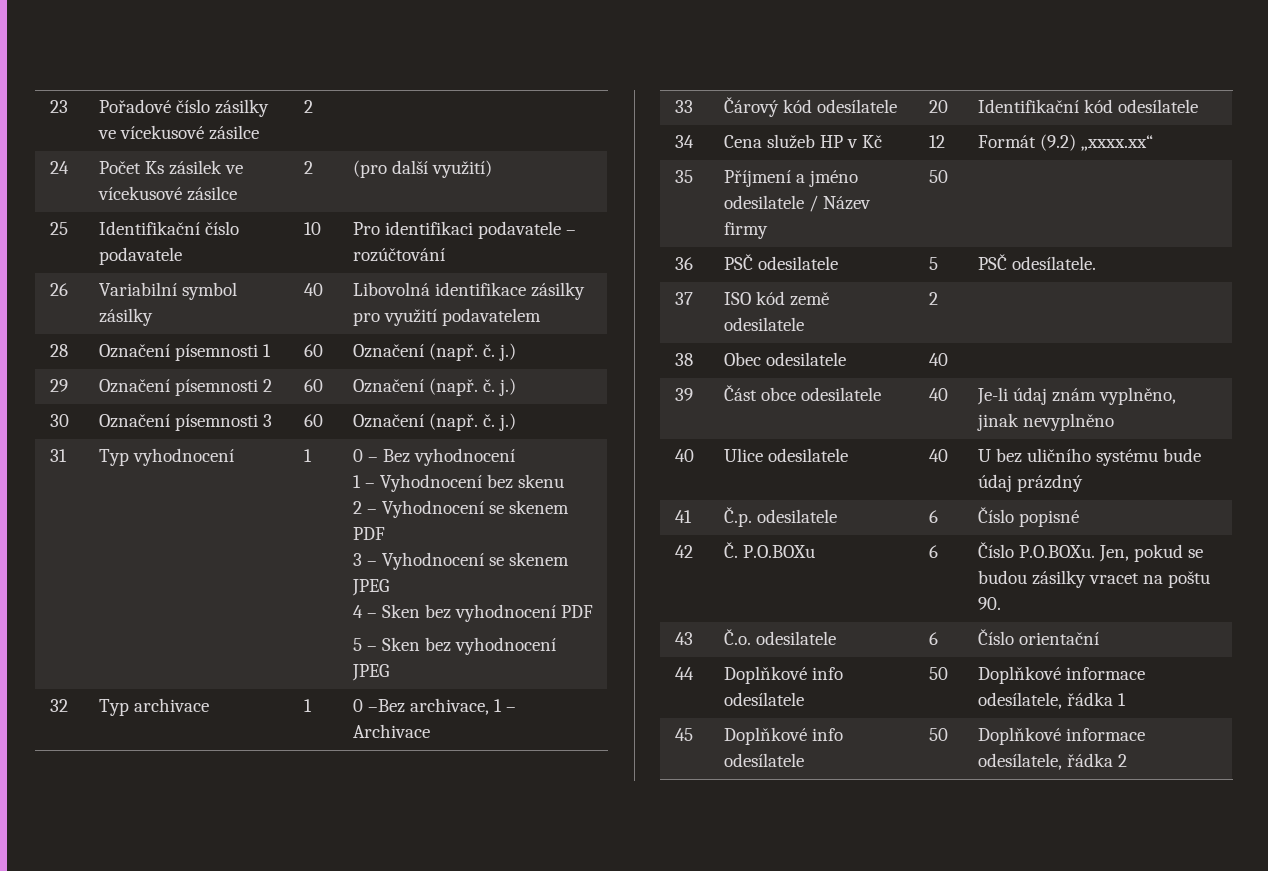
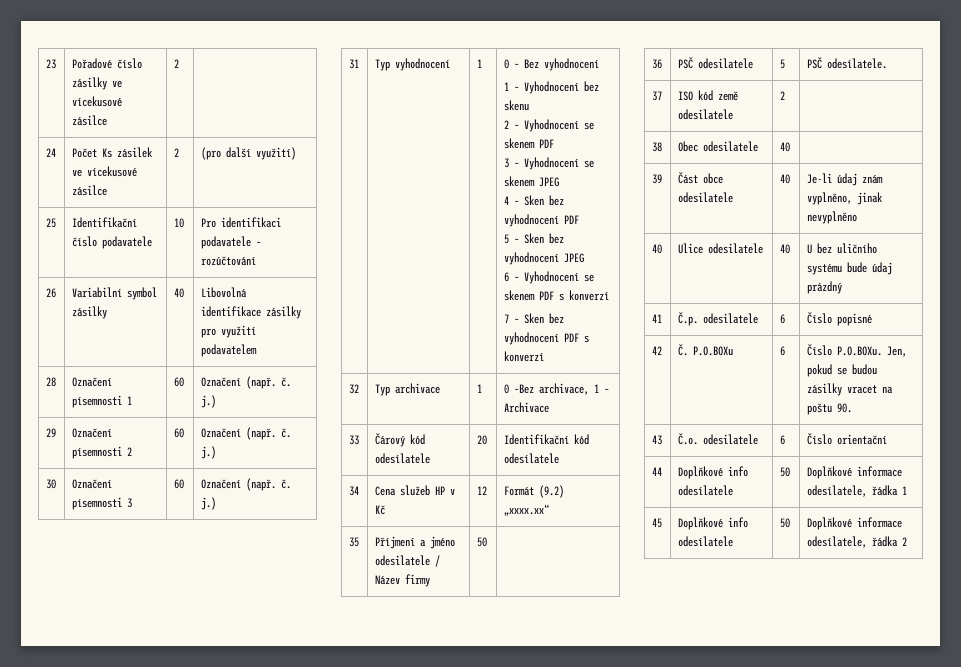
(389, 672) none -> [503,271,594,284] [503,290,609,301] [503,313,564,324] [503,332,589,345] [503,351,544,362] // 6 – Vyhodnocení se skenem PDF s konverzí // 7 – Sken bez vyhodnocení PDF s konverzí

